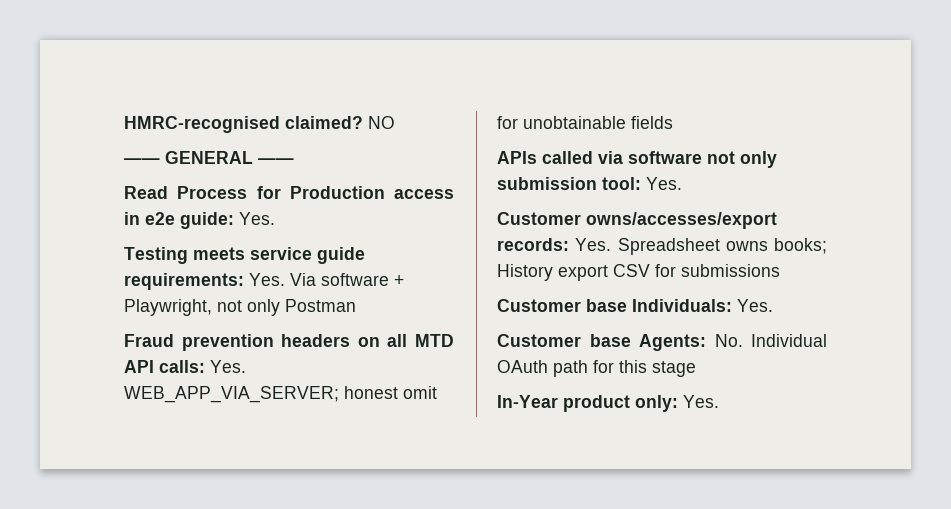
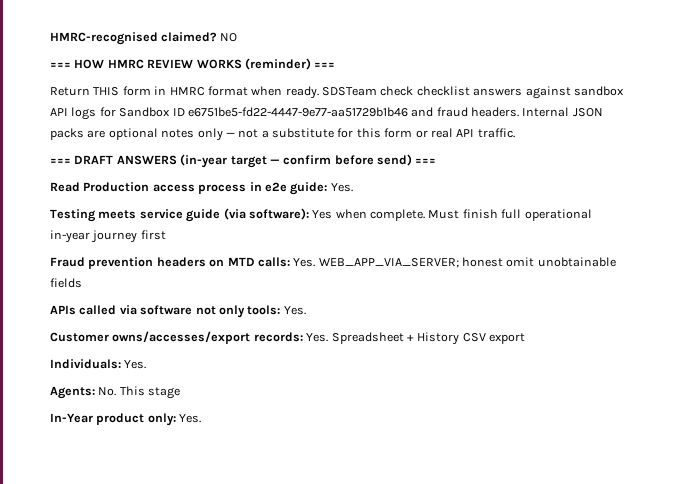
[124,151,294,164] —— GENERAL —— -> [50,58,336,70] [50,86,624,99] [50,107,603,120] [50,128,515,141] [50,154,437,168] === HOW HMRC REVIEW WORKS (reminder) === // Return THIS form in HMRC format when ready. SDSTeam check checklist answers against sandbox API logs for Sandbox ID e6751be5-fd22-4447-9e77-aa51729b1b46 and fraud headers. Internal JSON packs are optional notes only — not a substitute for this form or real API traffic. // === DRAFT ANSWERS (in-year target — confirm before send) ===
[177,186,281,199] Process for -> (80, 187) none
(454, 194) none -> [198,184,247,194] process
[124,273,404,290] [124,299,356,316] requirements: Yes. Via software + Playwright, not only Postman -> [223,208,592,221] [50,230,166,243] (via software): Yes when complete. Must finish full operational in-year journey first
[387,334,454,347] [124,360,154,373] all MTD API -> [227,257,255,266] MTD
[497,116,518,129] for -> (535, 262) none
[497,177,641,190] submission tool: -> [247,305,281,315] tools:
[725,238,827,254] [497,264,780,281] [497,299,773,312] [497,334,827,351] [497,360,647,377] owns books; History export CSV for submissions // Customer base Individuals: Yes. // Customer base Agents: No. Individual OAuth path for this -> [406,332,525,345] [50,359,147,369] [50,386,145,399] + History CSV export // Individuals: Yes. // Agents: No. This

